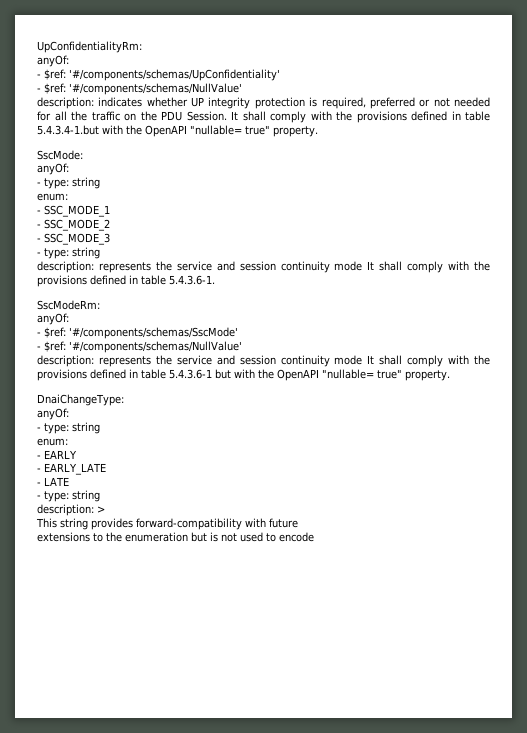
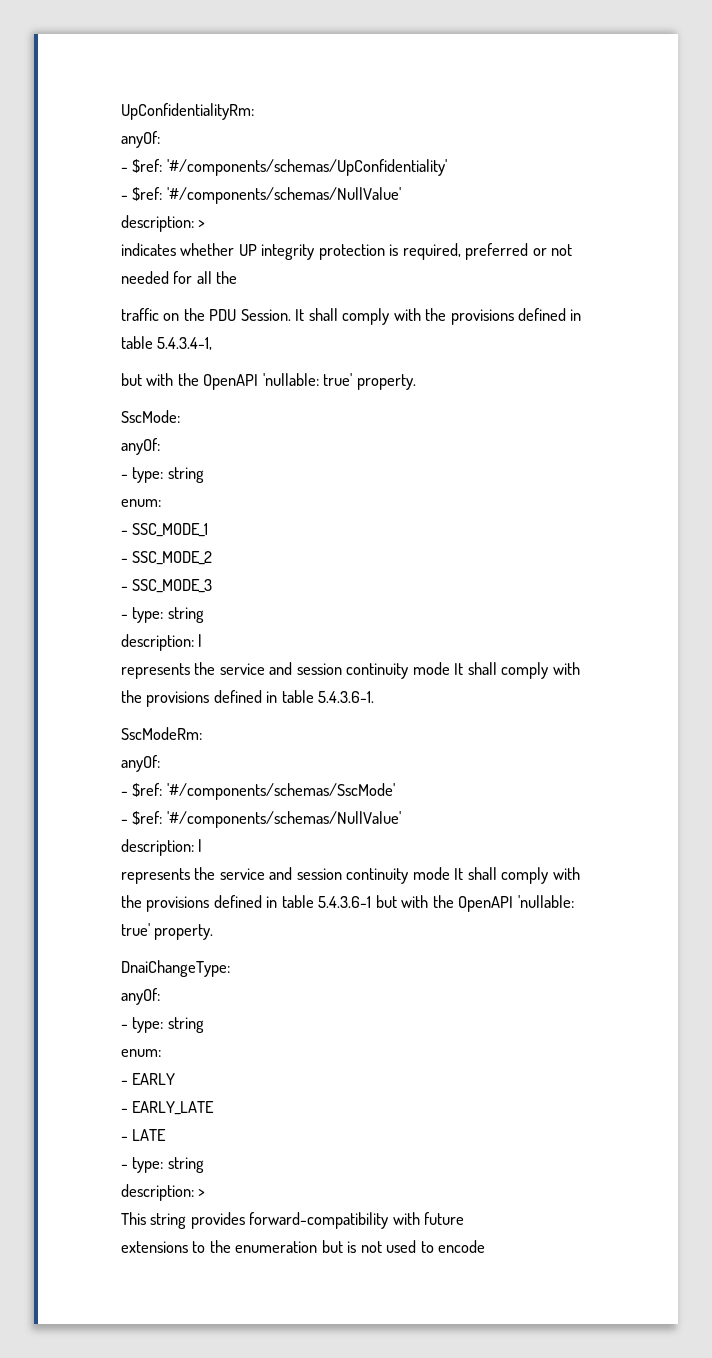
(94, 103) none -> [198,220,206,228] > //
(87, 116) none -> (238, 277) //
[37,125,270,137] 5.4.3.4-1.but with the OpenAPI "nullable= true" -> [157,337,213,350] [121,373,353,390] 5.4.3.4-1, // but with the OpenAPI 'nullable: true'
(94, 267) none -> [198,634,203,647] | //
(94, 361) none -> [198,839,203,852] | //
[322,369,402,379] "nullable= true" -> [517,895,574,908] [121,923,150,936] 'nullable: true'

